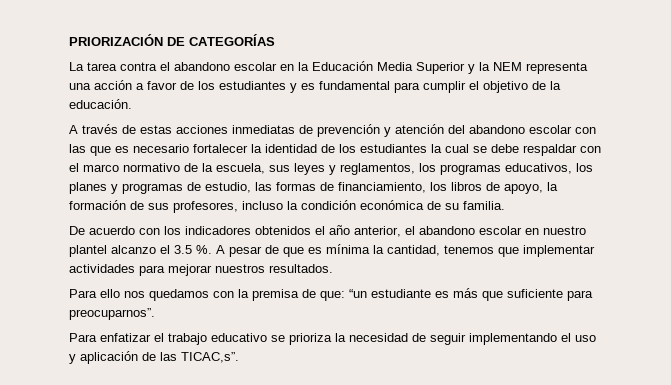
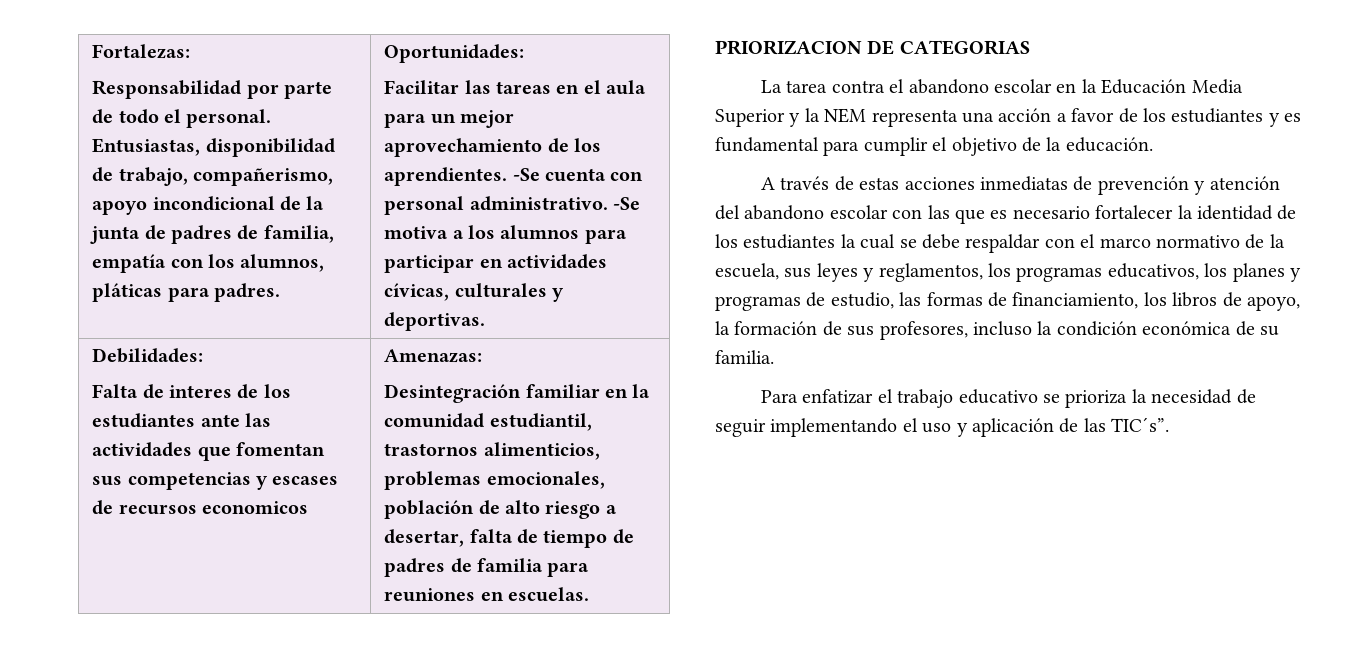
[69,34,275,46] PRIORIZACIÓN DE CATEGORÍAS -> [92,44,191,59] [92,80,333,99] [92,109,272,128] [92,138,335,157] [92,167,334,186] [92,196,325,215] [90,225,334,244] [92,254,325,273] [92,283,281,302] [384,44,525,63] [384,80,647,95] [384,110,515,128] [384,138,602,157] [384,167,644,186] [384,196,641,215] [384,225,627,244] [384,254,608,273] [384,283,565,302] [384,312,486,331] [92,348,204,363] [92,384,291,399] [92,413,272,428] [92,442,326,461] [92,472,339,490] [92,500,309,515] [384,349,483,363] [384,384,651,403] [384,413,592,431] [384,442,600,460] [384,471,605,490] [384,500,617,519] [384,529,634,548] [384,558,590,577] [384,587,590,602] [715,40,1030,55] Fortalezas: // Responsabilidad por parte de todo el personal. Entusiastas, disponibilidad de trabajo, compañerismo, apoyo incondicional de la junta de padres de familia, empatía con los alumnos, pláticas para padres. | Oportunidades: // Facilitar las tareas en el aula para un mejor aprovechamiento de los aprendientes. -Se cuenta con personal administrativo. -Se motiva a los alumnos para participar en actividades cívicas, culturales y deportivas. // Debilidades: // Falta de interes de los estudiantes ante las actividades que fomentan sus competencias y escases de recursos economicos | Amenazas: // Desintegración familiar en la comunidad estudiantil, trastornos alimenticios, problemas emocionales, población de alto riesgo a desertar, falta de tiempo de padres de familia para reuniones en escuelas. // PRIORIZACION DE CATEGORIAS
[69,225,586,237] [69,244,595,257] [69,264,333,276] [69,288,593,301] [69,308,155,320] // De acuerdo con los indicadores obtenidos el año anterior, el abandono escolar en nuestro plantel alcanzo el 3.5 %. A pesar de que es mínima la cantidad, tenemos que implementar actividades para mejorar nuestros resultados. // Para ello nos quedamos con la premisa de que: “un estudiante es más que suficiente para preocuparnos”. -> (774, 357) none
[181,352,239,363] TICAC,s”. -> [1111,417,1170,432] TIC´s”.

